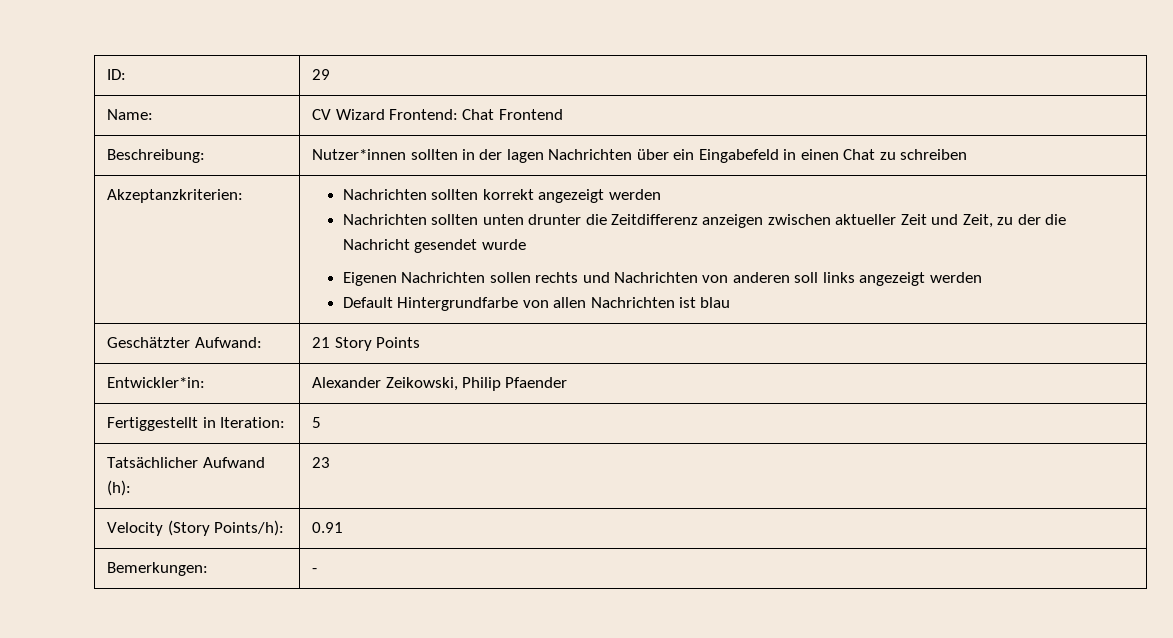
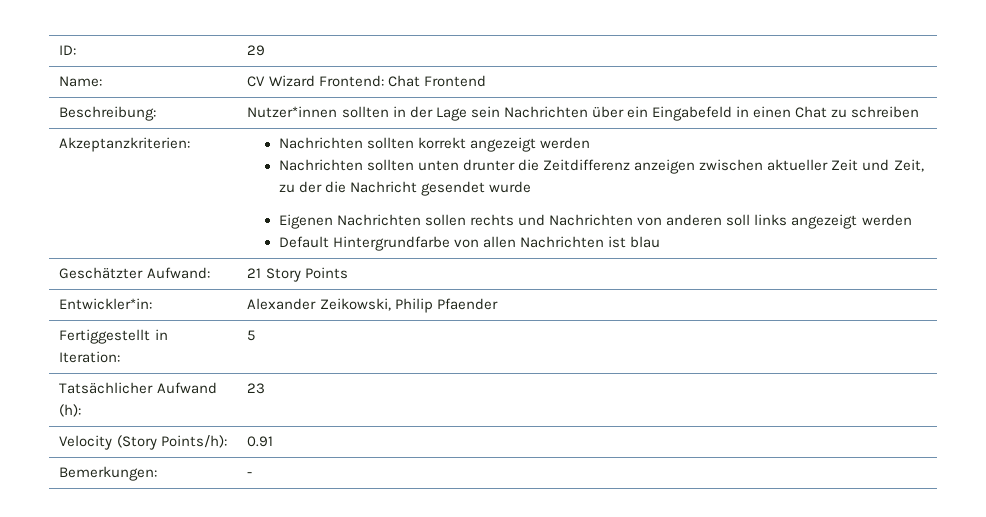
[506,149,544,163] lagen -> [435,106,500,121] Lage sein

